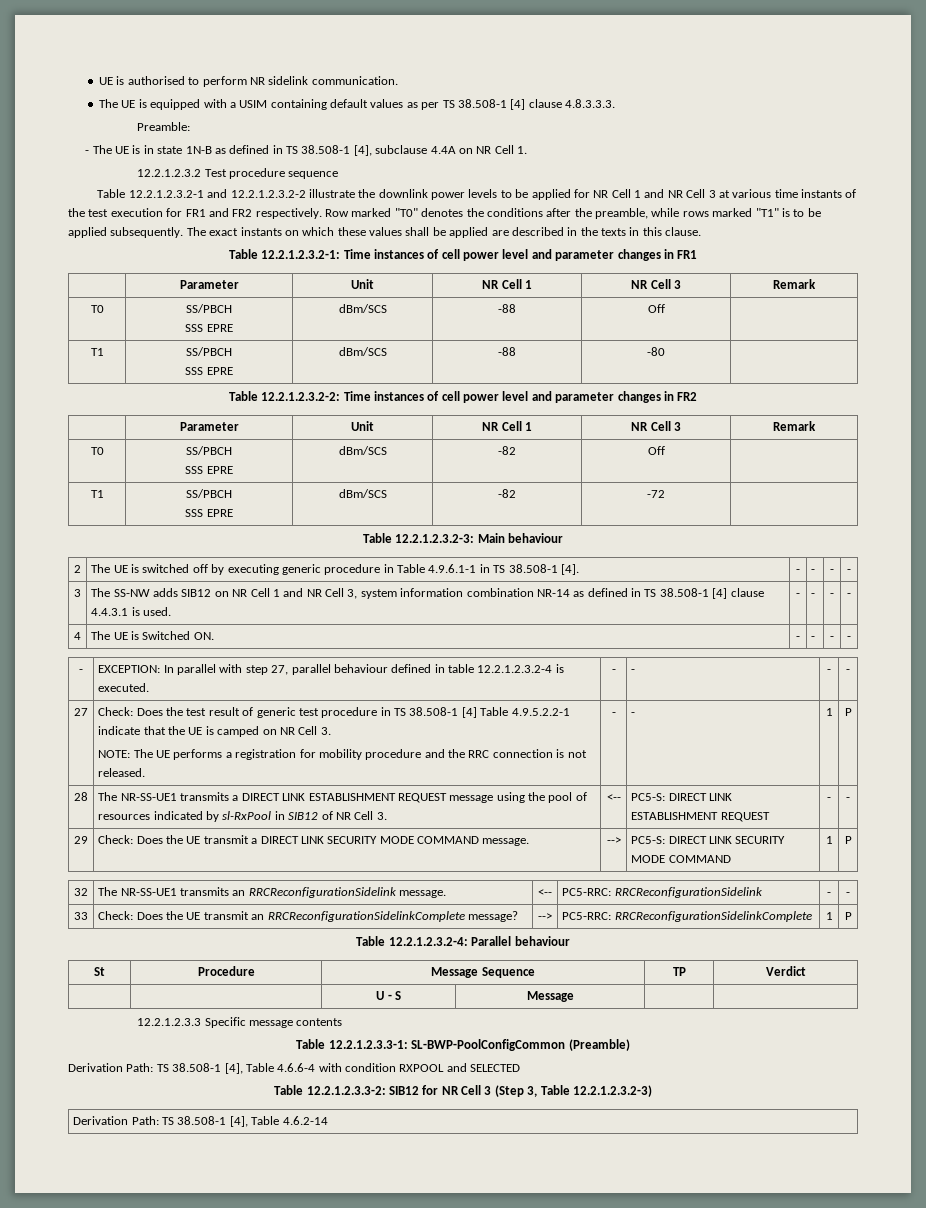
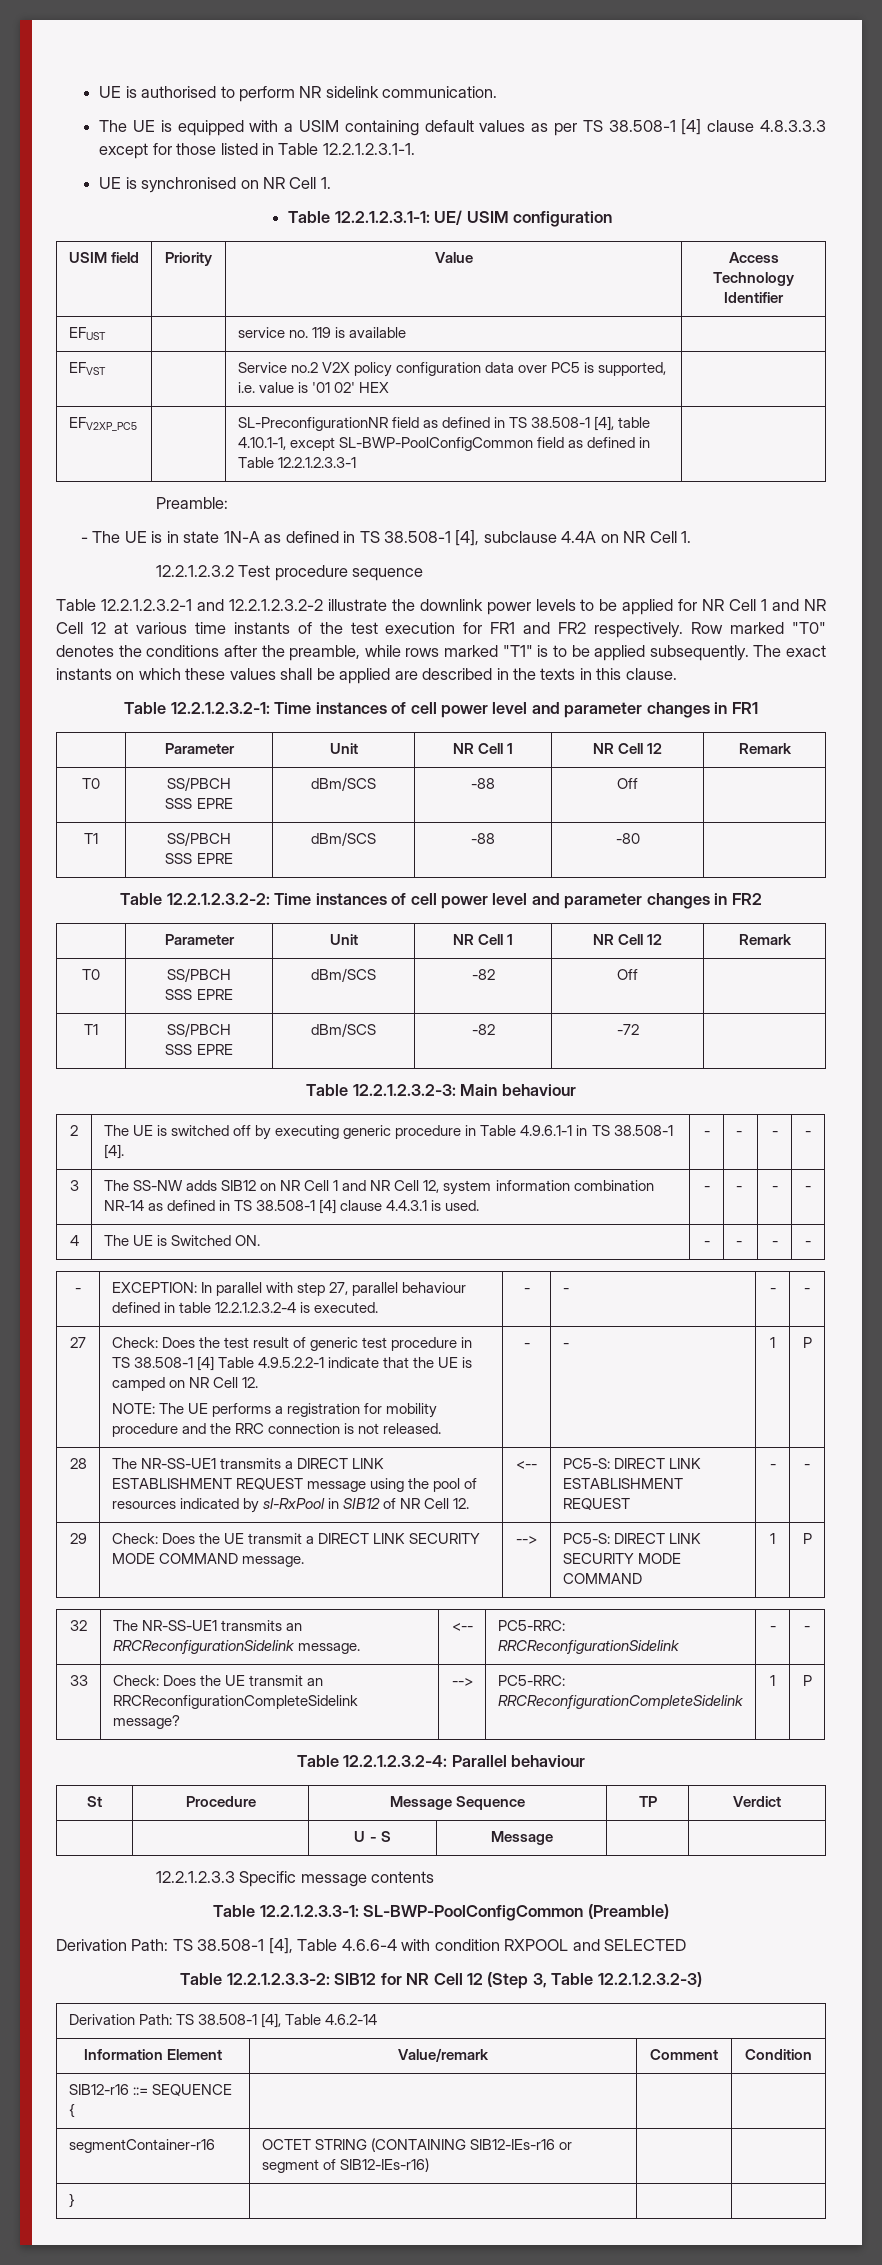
[565,99,616,108] 4.8.3.3.3. -> [760,120,827,132] [99,143,415,159] [99,177,331,193] [288,210,612,227] [68,252,140,263] [165,252,212,266] [434,252,473,263] [728,252,779,263] [713,272,794,286] [724,292,784,303] [68,327,106,340] [237,327,407,338] [68,362,106,375] [237,362,667,377] [237,382,390,393] [68,417,137,431] [237,416,651,431] [237,437,651,451] [237,457,356,468] 4.8.3.3.3 except for those listed in Table 12.2.1.2.3.1-1. // UE is synchronised on NR Cell 1. // Table 12.2.1.2.3.1-1: UE/ USIM configuration // USIM field | Priority | Value | Access Technology Identifier // EFUST | | service no. 119 is available | // EFVST | | Service no.2 V2X policy configuration data over PC5 is supported, i.e. value is '01 02' HEX | // EFV2XP_PC5 | | SL-PreconfigurationNR field as defined in TS 38.508-1 [4], table 4.10.1-1, except SL-BWP-PoolConfigCommon field as defined in Table 12.2.1.2.3.3-1 |
[185,146,212,154] 1N-B -> [223,531,260,543] 1N-A
[708,190,716,198] 3 -> [90,622,106,634] 12
[673,280,681,289] 3 -> [647,743,663,754] 12
[673,422,681,431] 3 -> [647,934,663,945] 12
[347,589,358,599] 3, -> [423,1180,440,1193] 12,
[320,727,331,735] 3. -> [242,1377,259,1388] 12.
[376,812,387,820] 3. -> [453,1498,470,1509] 12.
[267,911,465,922] RRCReconfigurationSidelinkComplete -> [112,1695,358,1709] RRCReconfigurationCompleteSidelink
[614,911,812,922] RRCReconfigurationSidelinkComplete -> [497,1695,744,1709] RRCReconfigurationCompleteSidelink
[484,1086,492,1095] 3 -> [466,1973,483,1985] 12
(328, 1120) none -> [83,2049,223,2060] [397,2048,489,2062] [650,2049,718,2060] [745,2049,812,2060] [68,2084,232,2096] [68,2103,75,2118] [68,2139,215,2153] [261,2138,573,2152] [261,2158,429,2173] [68,2193,75,2208] // Information Element | Value/remark | Comment | Condition // SIB12-r16 ::= SEQUENCE { | | | // segmentContainer-r16 | OCTET STRING (CONTAINING SIB12-IEs-r16 or segment of SIB12-IEs-r16) | | // } | | |

